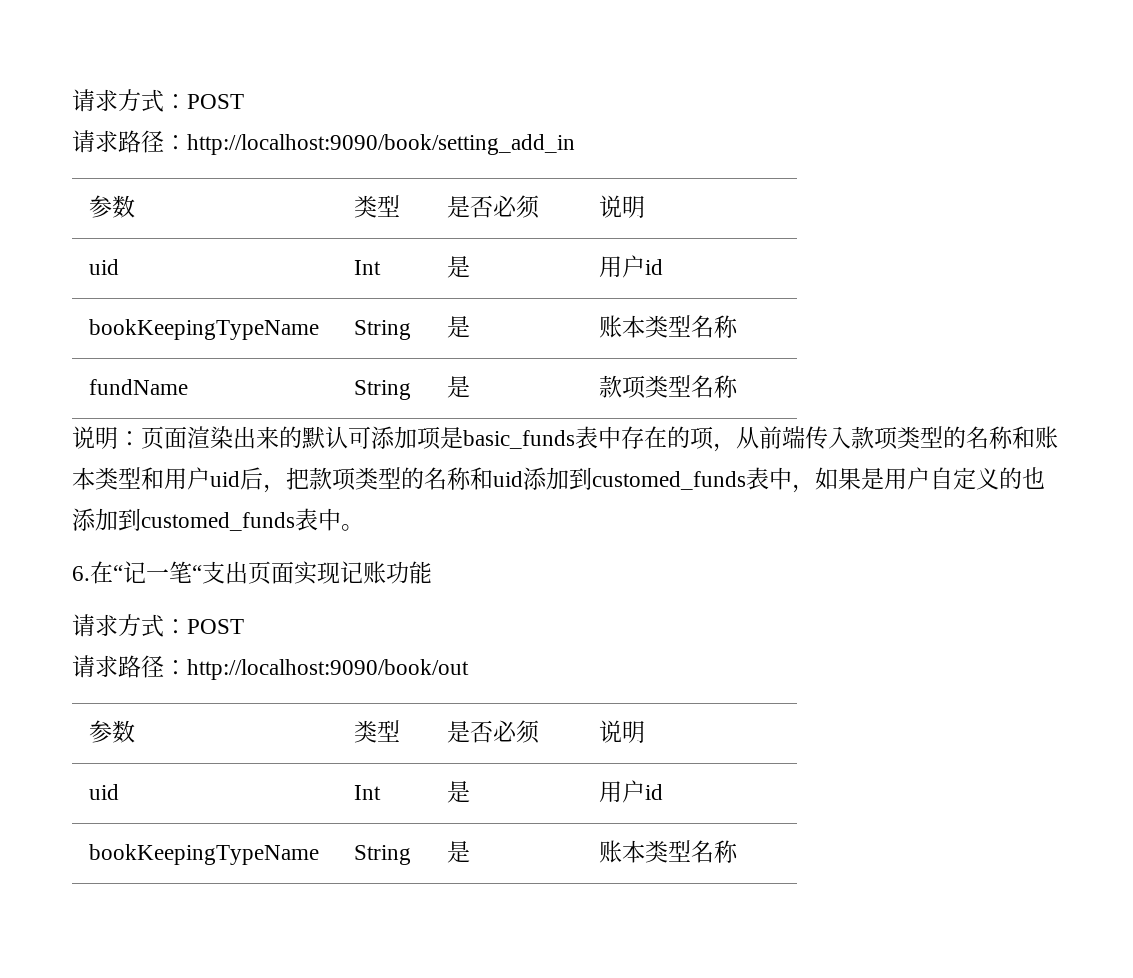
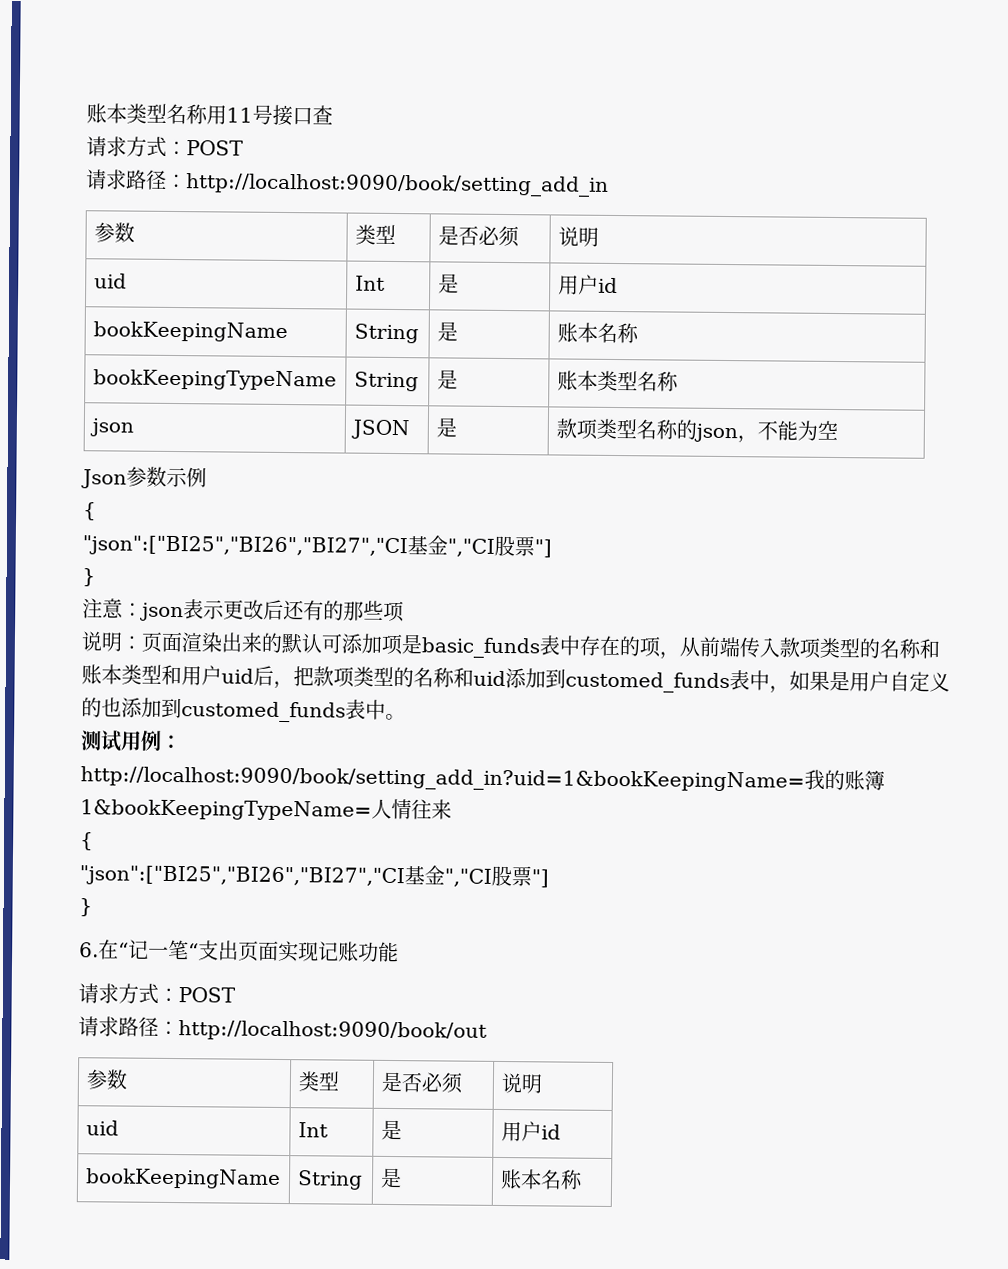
(72, 100) none -> [86,103,333,127] 账本类型名称用11号接口查 //
(664, 267) none -> [92,321,288,343] [353,323,419,344] [436,321,458,342] [556,322,639,344] // bookKeepingName | String | 是 | 账本名称
[89,379,189,395] [354,380,412,400] fundName | String -> [89,418,134,437] [350,419,410,440] json | JSON
(739, 386) none -> [675,419,838,444] [81,466,207,489] [83,502,97,521] [82,535,552,558] [82,568,96,587] [82,598,405,623] 的json，不能为空 // Json参数示例 // { // "json":["BI25","BI26","BI27","CI基金","CI股票"] // } // 注意：json表示更改后还有的那些项
(364, 527) none -> [80,729,182,752] [80,766,885,793] [80,798,452,821] [80,832,94,851] [79,865,549,888] [79,898,93,917] // 测试用例： // http://localhost:9090/book/setting_add_in?uid=1&bookKeepingName=我的账簿1&bookKeepingTypeName=人情往来 // { // "json":["BI25","BI26","BI27","CI基金","CI股票"] // }
[89,844,320,865] [354,845,412,865] [447,840,471,863] [599,840,692,863] bookKeepingTypeName | String | 是 | 账本类型 -> [84,1168,281,1189] [296,1170,363,1190] [379,1167,402,1189] [499,1168,542,1190] bookKeepingName | String | 是 | 账本

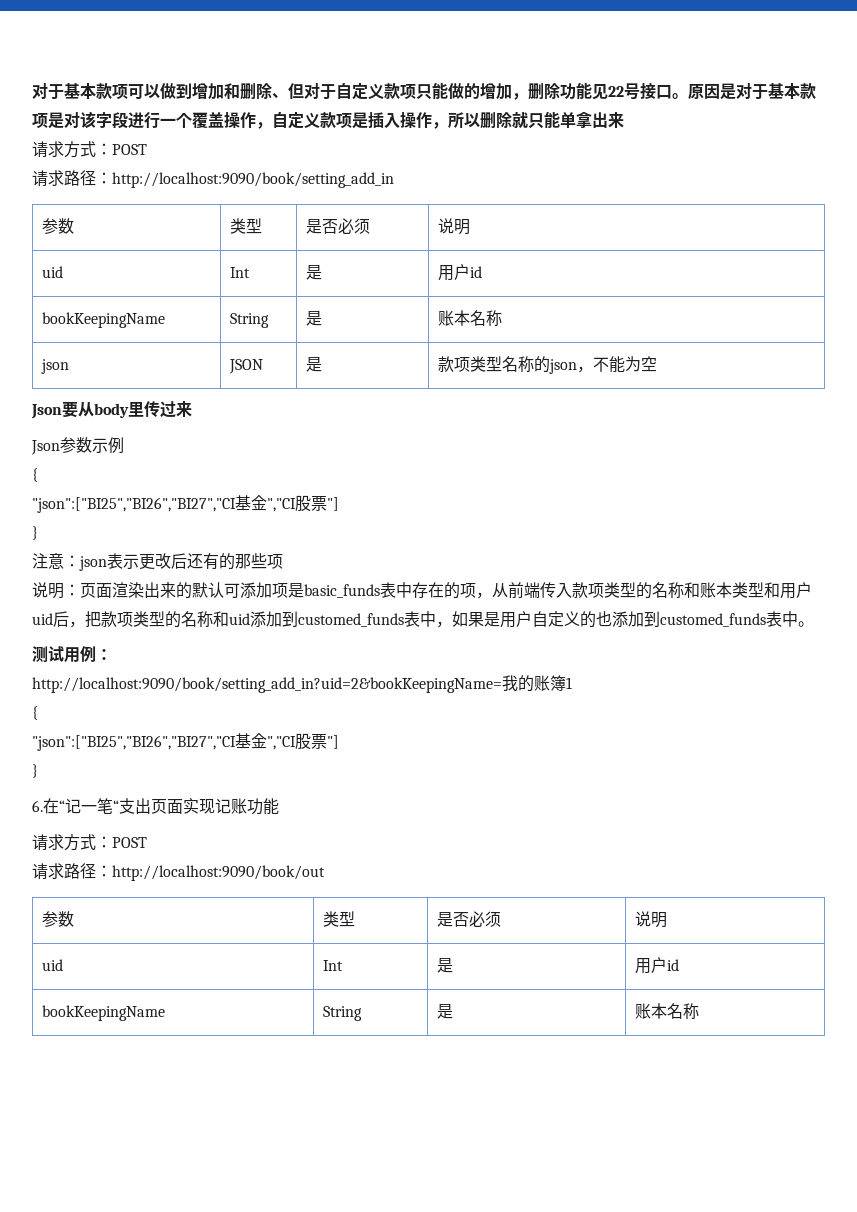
[86,103,333,127] 账本类型名称用11号接口查 -> [32,82,816,100] [32,111,624,129] 对于基本款项可以做到增加和删除、但对于自定义款项只能做的增加，删除功能见22号接口。原因是对于基本款项是对该字段进行一个覆盖操作，自定义款项是插入操作，所以删除就只能单拿出来
[92,369,337,391] [353,371,419,392] [436,369,458,390] [556,370,679,392] // bookKeepingTypeName | String | 是 | 账本类型名称 -> (502, 318) none
(838, 430) none -> [31,401,192,419] // Json要从body里传过来
[80,766,805,793] http://localhost:9090/book/setting_add_in?uid=1&bookKeepingName= -> [32,677,502,693] http://localhost:9090/book/setting_add_in?uid=2&bookKeepingName=
[80,798,452,821] 1&bookKeepingTypeName=人情往来 -> [566,677,572,689] 1

